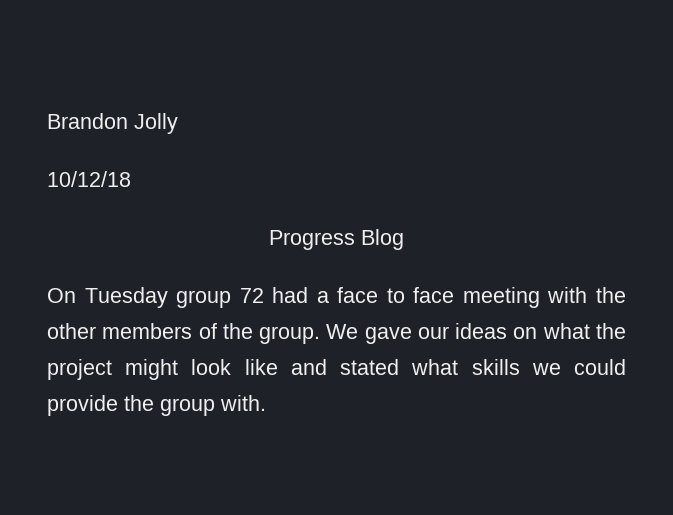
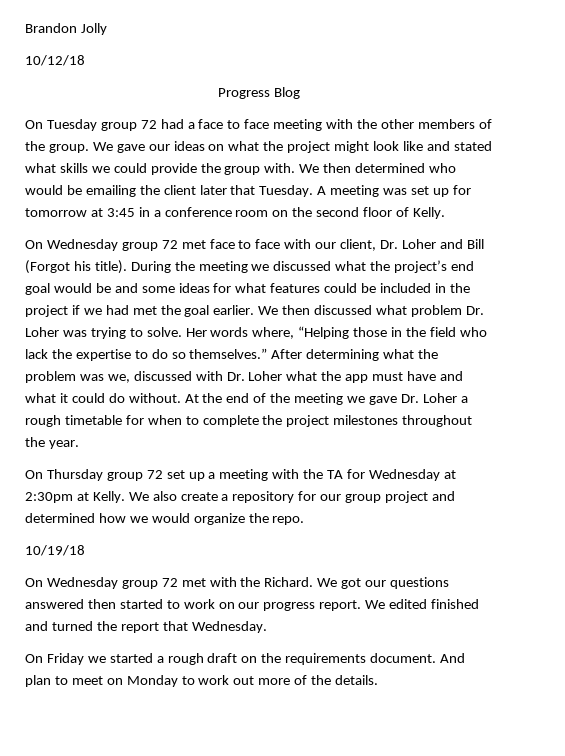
(266, 403) none -> [299,163,457,173] [25,185,471,197] [25,207,445,219] [25,239,484,251] [25,260,475,274] [25,283,470,295] [25,305,484,317] [25,326,487,339] [25,348,439,361] [25,371,463,383] [25,393,468,405] [25,415,473,427] [25,437,79,449] [25,469,456,481] [25,491,455,503] [25,513,305,525] [25,545,85,556] [25,577,450,589] [25,599,480,611] [25,621,267,633] [25,653,466,665] [25,675,379,687] We then determined who would be emailing the client later that Tuesday. A meeting was set up for tomorrow at 3:45 in a conference room on the second floor of Kelly. // On Wednesday group 72 met face to face with our client, Dr. Loher and Bill (Forgot his title). During the meeting we discussed what the project’s end goal would be and some ideas for what features could be included in the project if we had met the goal earlier. We then discussed what problem Dr. Loher was trying to solve. Her words where, “Helping those in the field who lack the expertise to do so themselves.” After determining what the problem was we, discussed with Dr. Loher what the app must have and what it could do without. At the end of the meeting we gave Dr. Loher a rough timetable for when to complete the project milestones throughout the year. // On Thursday group 72 set up a meeting with the TA for Wednesday at 2:30pm at Kelly. We also create a repository for our group project and determined how we would organize the repo. // 10/19/18 // On Wednesday group 72 met with the Richard. We got our questions answered then started to work on our progress report. We edited finished and turned the report that Wednesday. // On Friday we started a rough draft on the requirements document. And plan to meet on Monday to work out more of the details.

